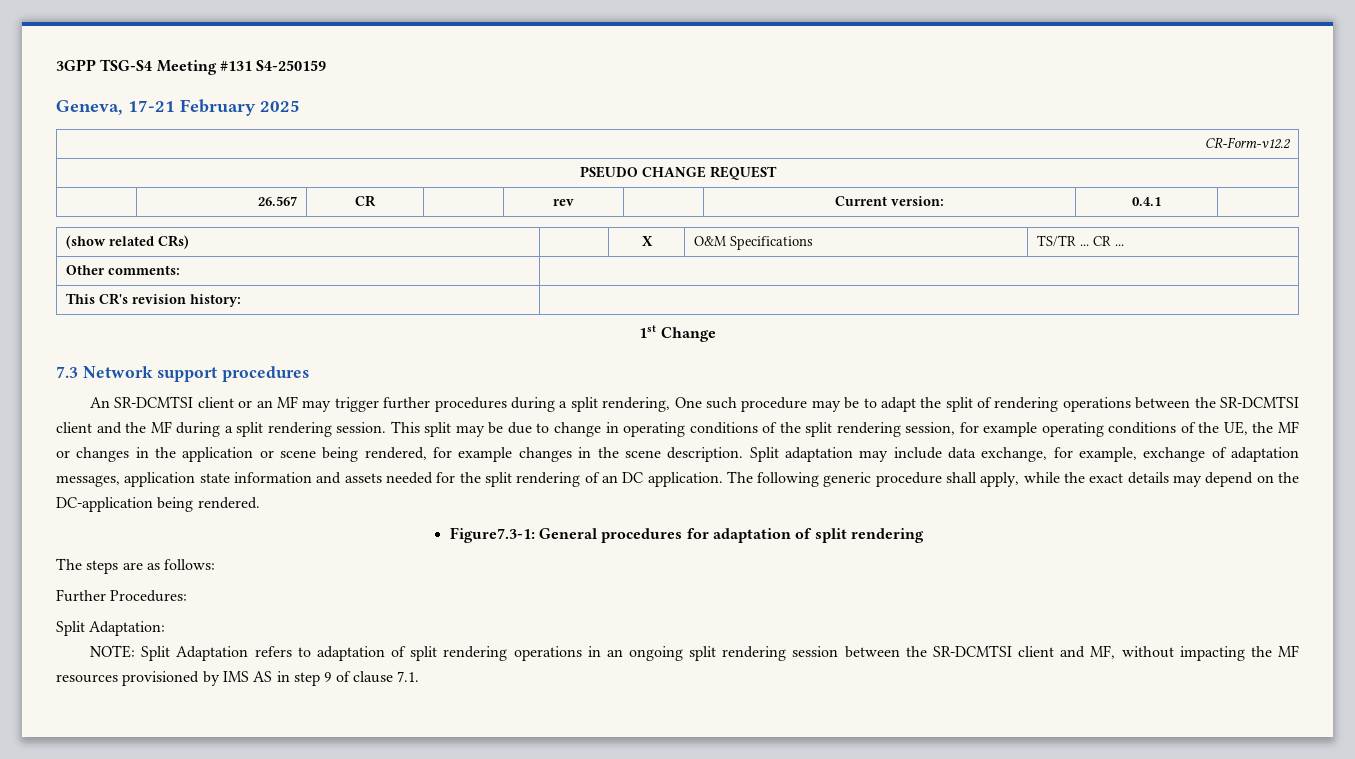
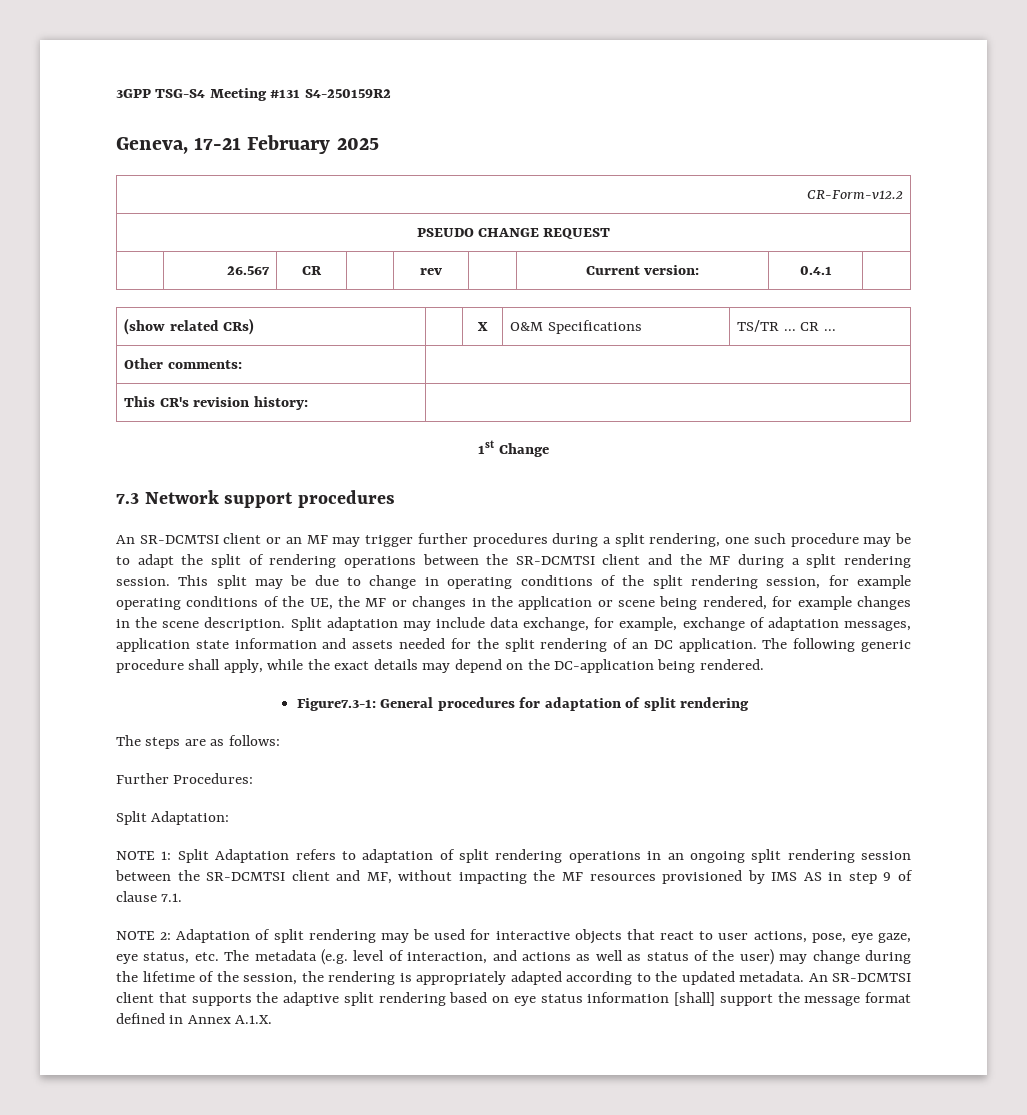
[256,60,327,71] S4-250159 -> [304,89,391,98] S4-250159R2
[674,397,702,408] One -> [725,537,750,544] one
[90,645,136,658] NOTE: -> [116,851,172,860] NOTE 1:
(420, 676) none -> [116,929,911,944] [116,949,911,965] [116,971,911,985] [116,992,911,1006] [116,1013,273,1024] // NOTE 2: Adaptation of split rendering may be used for interactive objects that react to user actions, pose, eye gaze, eye status, etc. The metadata (e.g. level of interaction, and actions as well as status of the user) may change during the lifetime of the session, the rendering is appropriately adapted according to the updated metadata. An SR-DCMTSI client that supports the adaptive split rendering based on eye status information [shall] support the message format defined in Annex A.1.X.

